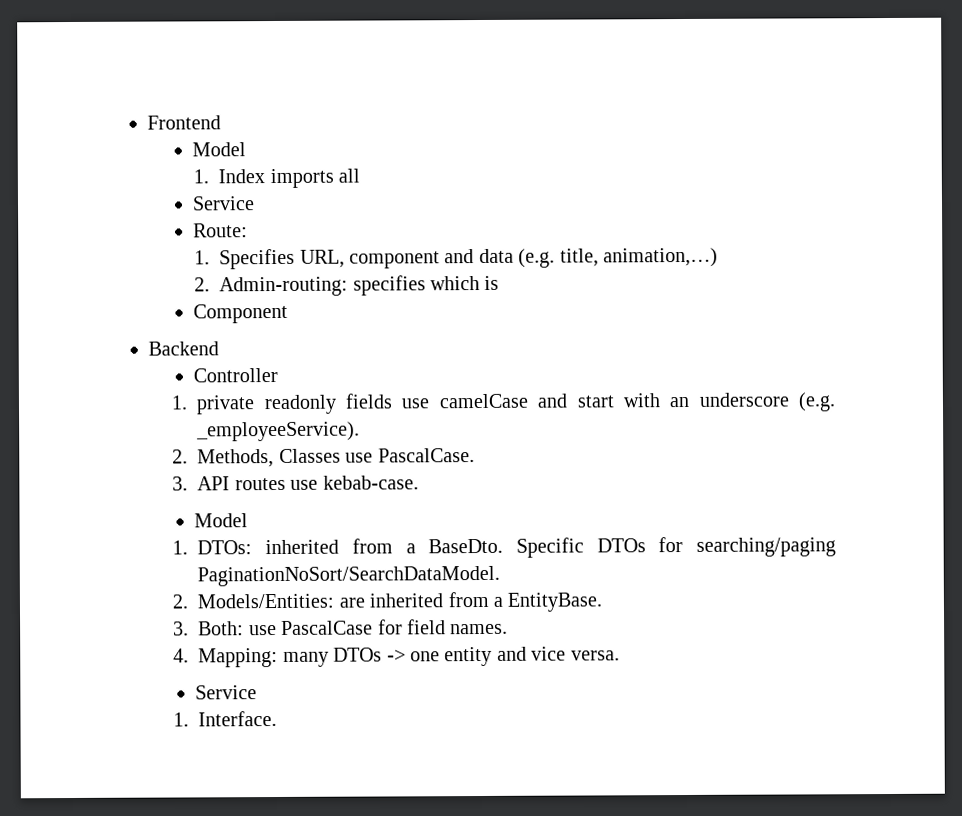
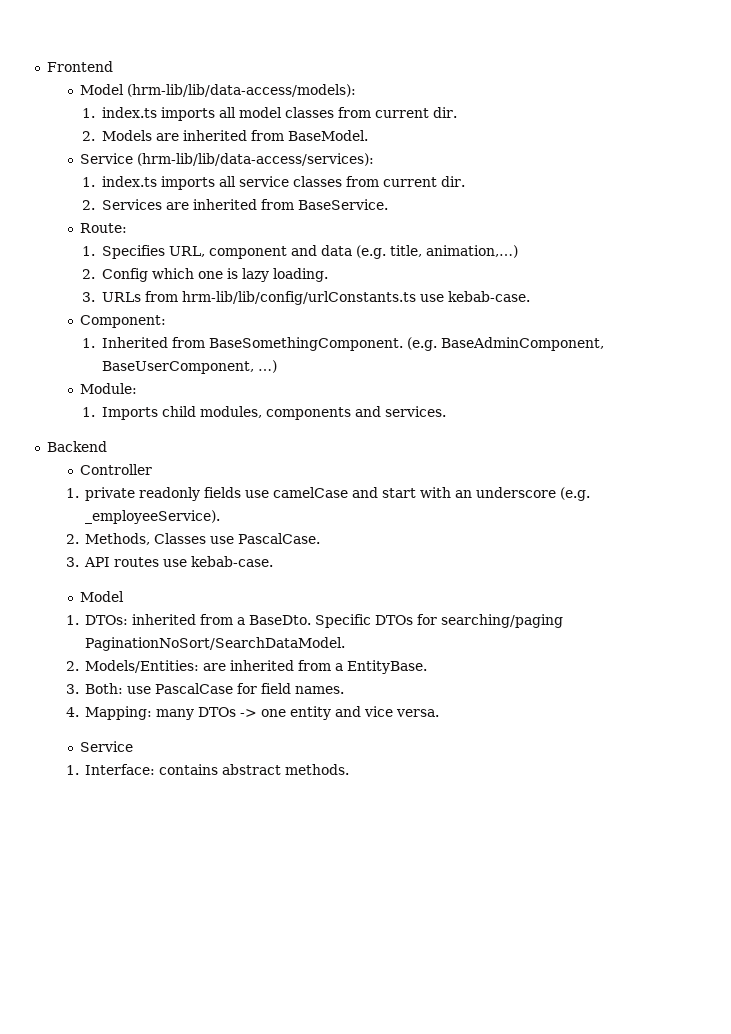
[193,168,360,189] [192,196,256,211] // 1. Index imports all // Service -> [127,84,357,97] [82,107,458,121] [82,130,369,141] [80,153,375,166] [82,176,466,190] [82,199,389,210] (hrm-lib/lib/data-access/models): // 1. index.ts imports all model classes from current dir. // 2. Models are inherited from BaseModel. // Service (hrm-lib/lib/data-access/services): // 1. index.ts imports all service classes from current dir. // 2. Services are inherited from BaseService.
[219,275,500,297] [193,303,289,324] Admin-routing: specifies which is // Component -> [102,268,329,282] [82,291,531,305] [80,315,167,328] [82,337,605,351] [102,360,278,374] [80,383,138,394] [82,406,447,420] Config which one is lazy loading. // 3. URLs from hrm-lib/lib/config/urlConstants.ts use kebab-case. // Component: // 1. Inherited from BaseSomethingComponent. (e.g. BaseAdminComponent, BaseUserComponent, …) // Module: // 1. Imports child modules, components and services.
[198,710,278,727] Interface. -> [85,764,350,775] Interface: contains abstract methods.

